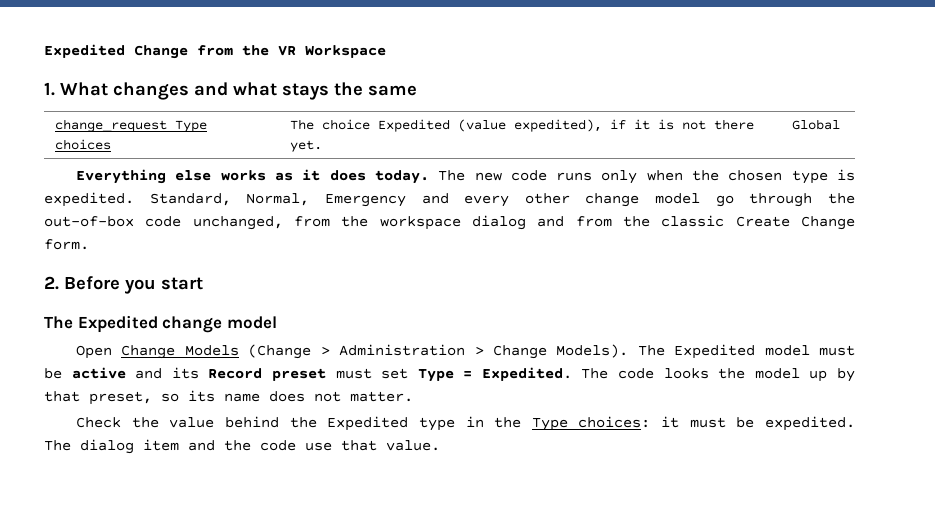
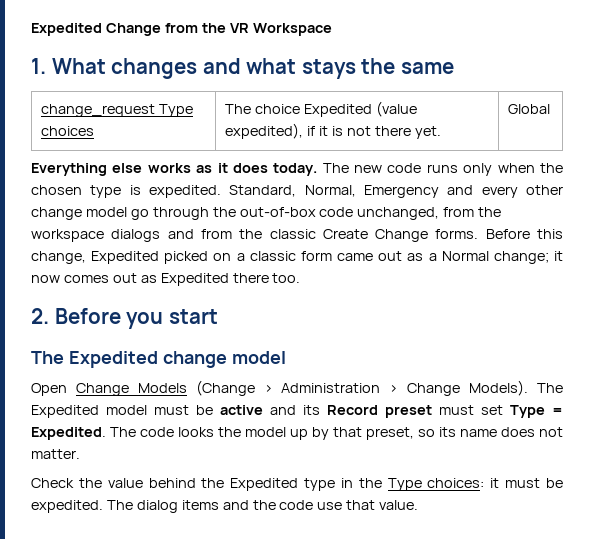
[471,215,526,230] dialog -> [111,229,161,242] dialogs
[44,239,89,250] form. -> [435,229,564,239] [31,251,563,264] [31,273,301,286] forms. Before this change, Expedited picked on a classic form came out as a Normal change; it now comes out as Expedited there too.
[143,439,179,451] item -> [181,500,219,510] items

